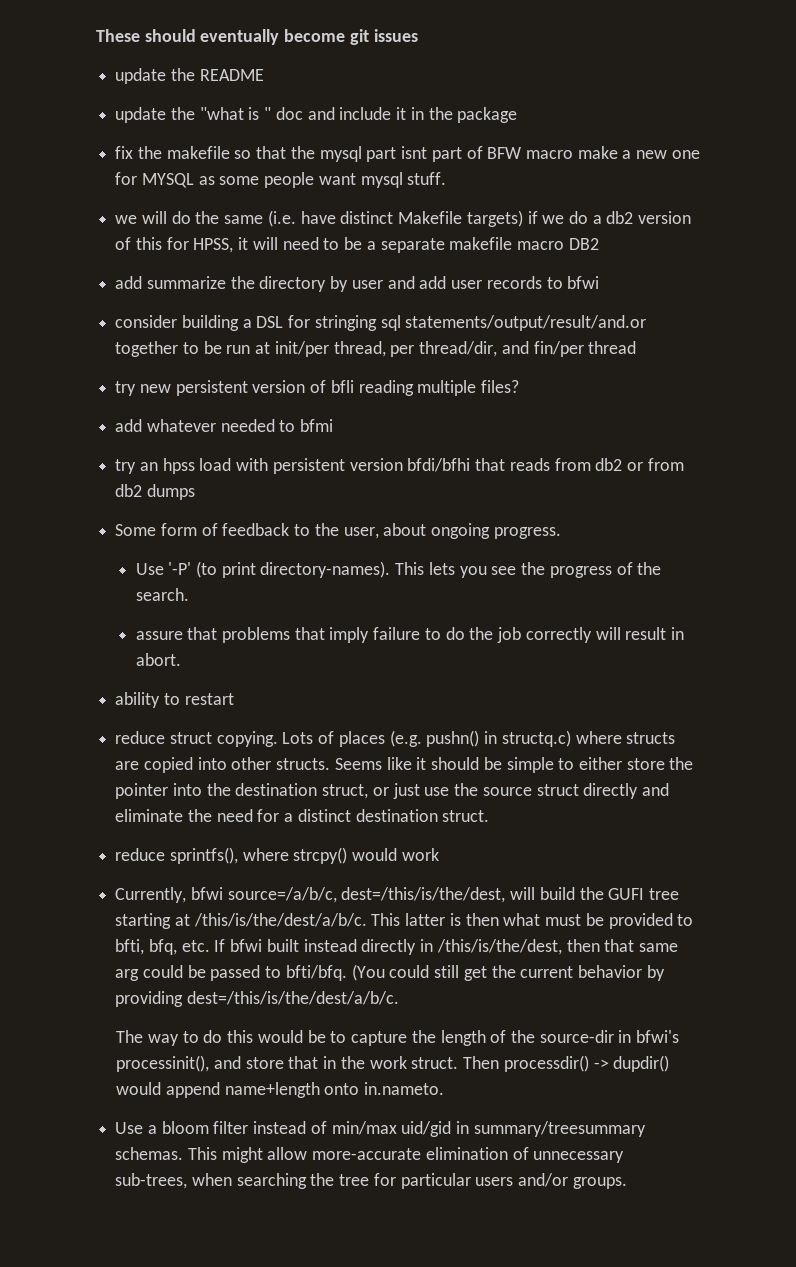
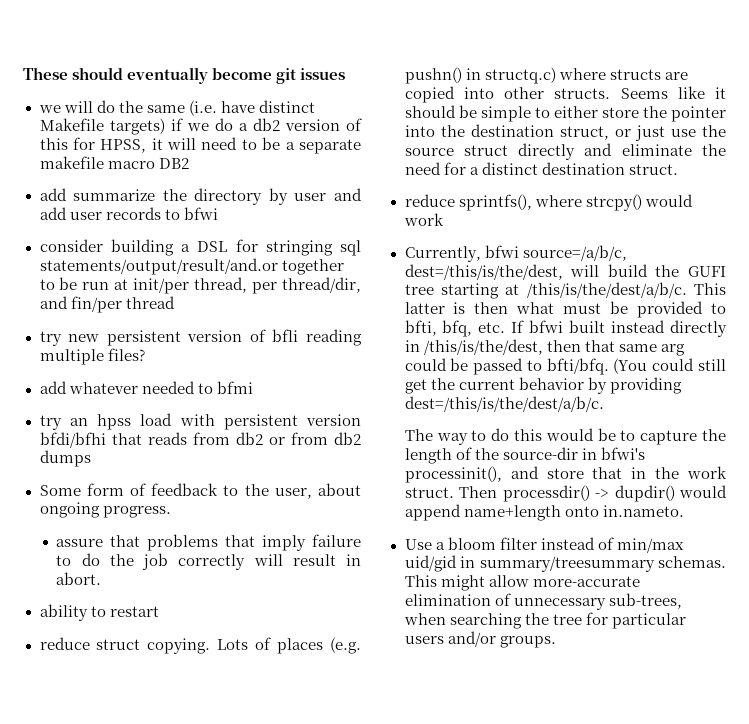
[115,68,264,84] [115,107,518,123] [115,146,700,162] [115,172,447,188] // update the README // update the "what is " doc and include it in the package // fix the makefile so that the mysql part isnt part of BFW macro make a new one for MYSQL as some people want mysql stuff. -> (346, 74) none
[135,561,662,578] [135,588,189,601] // Use '-P' (to print directory-names). This lets you see the progress of the search. -> (171, 512) none

